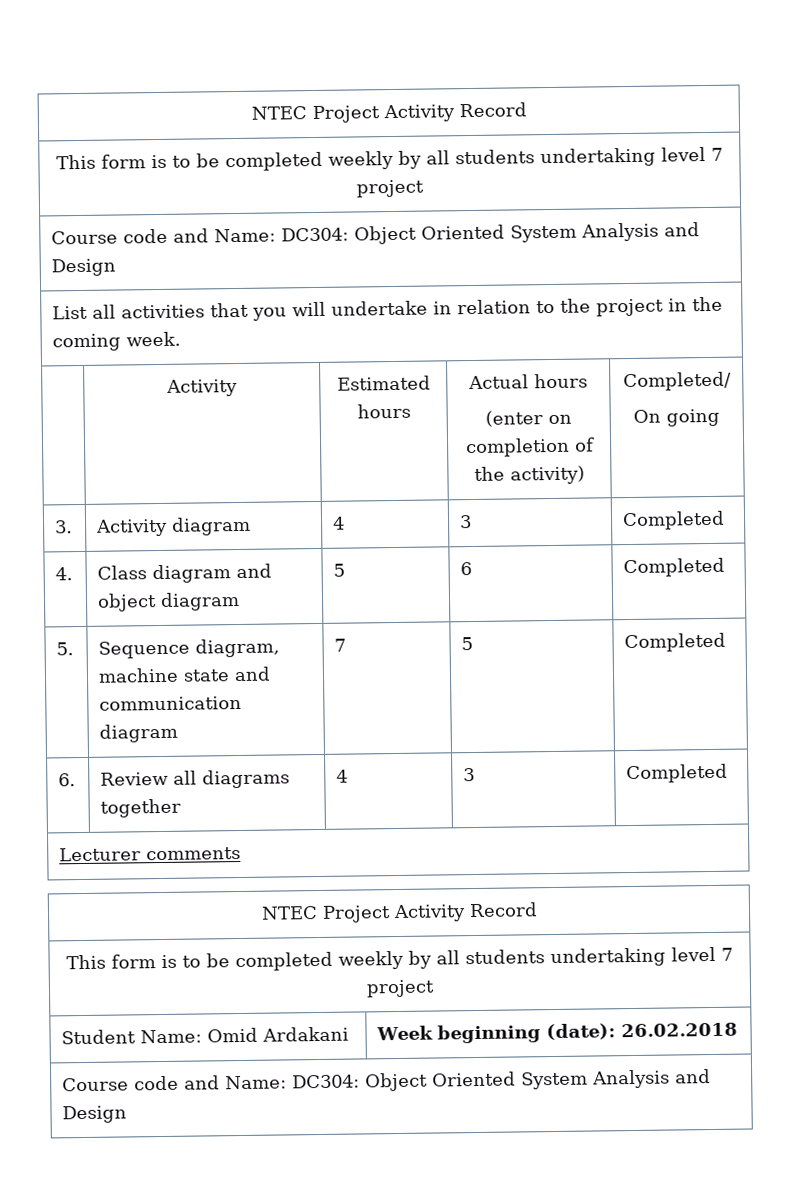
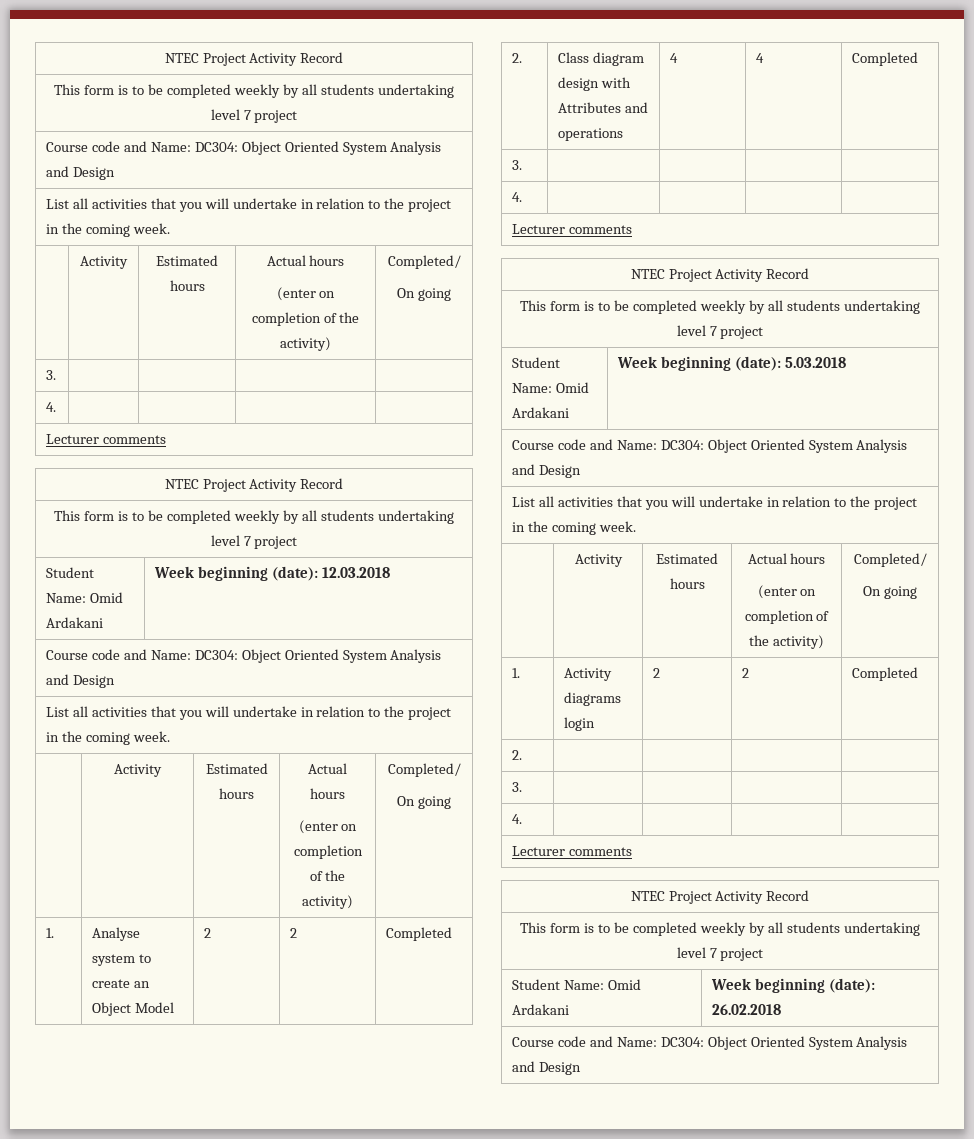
[95,516,252,537] [332,516,346,530] [459,515,473,529] [622,510,726,531] [55,567,74,581] [97,563,273,584] [97,591,241,612] [333,563,346,577] [460,562,473,576] [623,557,726,578] [56,642,75,656] [98,638,281,659] [98,666,272,683] [99,695,243,711] [99,723,179,743] [334,638,347,652] [461,637,474,651] [624,632,727,653] [58,773,77,787] [100,769,291,789] [100,798,182,818] [336,769,349,783] [463,767,476,782] [626,763,729,784] Activity diagram | 4 | 3 | Completed // 4. | Class diagram and object diagram | 5 | 6 | Completed // 5. | Sequence diagram, machine state and communication diagram | 7 | 5 | Completed // 6. | Review all diagrams together | 4 | 3 | Completed -> [46,402,57,412] [46,434,167,444] [164,478,344,492] [54,510,454,524] [210,535,298,549] [46,567,95,578] [46,592,124,603] [46,617,104,628] [154,566,390,581] [46,649,442,663] [46,674,116,688] [46,706,452,720] [46,731,170,745] [114,764,162,777] [205,763,268,774] [219,788,254,799] [308,763,347,774] [310,788,345,799] [298,820,358,834] [293,845,363,859] [309,870,346,881] [302,895,353,909] [387,763,461,777] [397,796,451,809] [46,928,55,938] [92,927,141,941] [92,954,152,966] [92,979,151,988] [92,1002,175,1016] [204,928,212,938] [290,928,298,938] [386,927,453,941] [512,53,523,63] [558,52,645,66] [558,77,632,91] [558,102,649,113] [558,128,624,141] [670,53,679,63] [756,53,765,63] [852,52,919,66] [512,160,523,170] [512,192,523,202] [512,224,633,234] [630,268,810,282] [520,300,920,314] [676,325,764,339] [512,357,561,368] [512,382,590,393] [512,407,570,418] [617,356,846,371] [512,439,908,453] [512,464,582,478] [512,496,918,510] [512,521,636,535] [574,554,623,567] [656,553,718,564] [669,578,705,589] [747,553,826,564] [757,585,817,599] [744,610,830,624] [749,635,824,649] [853,553,927,567] [863,586,917,599] [512,668,521,678] [564,668,613,681] [564,692,622,706] [564,717,596,731] [653,668,661,678] [742,668,750,678] [852,667,919,681] [512,750,523,760] [512,782,523,792] [512,814,523,824] | | | // 4. | | | | // Lecturer comments // NTEC Project Activity Record // This form is to be completed weekly by all students undertaking level 7 project // Student Name: Omid Ardakani | Week beginning (date): 12.03.2018 // Course code and Name: DC304: Object Oriented System Analysis and Design // List all activities that you will undertake in relation to the project in the coming week. // | Activity | Estimated hours | Actual hours // (enter on completion of the activity) | Completed/ // On going // 1. | Analyse system to create an Object Model | 2 | 2 | Completed // 2. | Class diagram design with Attributes and operations | 4 | 4 | Completed // 3. | | | | // 4. | | | | // Lecturer comments // NTEC Project Activity Record // This form is to be completed weekly by all students undertaking level 7 project // Student Name: Omid Ardakani | Week beginning (date): 5.03.2018 // Course code and Name: DC304: Object Oriented System Analysis and Design // List all activities that you will undertake in relation to the project in the coming week. // | Activity | Estimated hours | Actual hours // (enter on completion of the activity) | Completed/ // On going // 1. | Activity diagrams login | 2 | 2 | Completed // 2. | | | | // 3. | | | | // 4. | | | |

